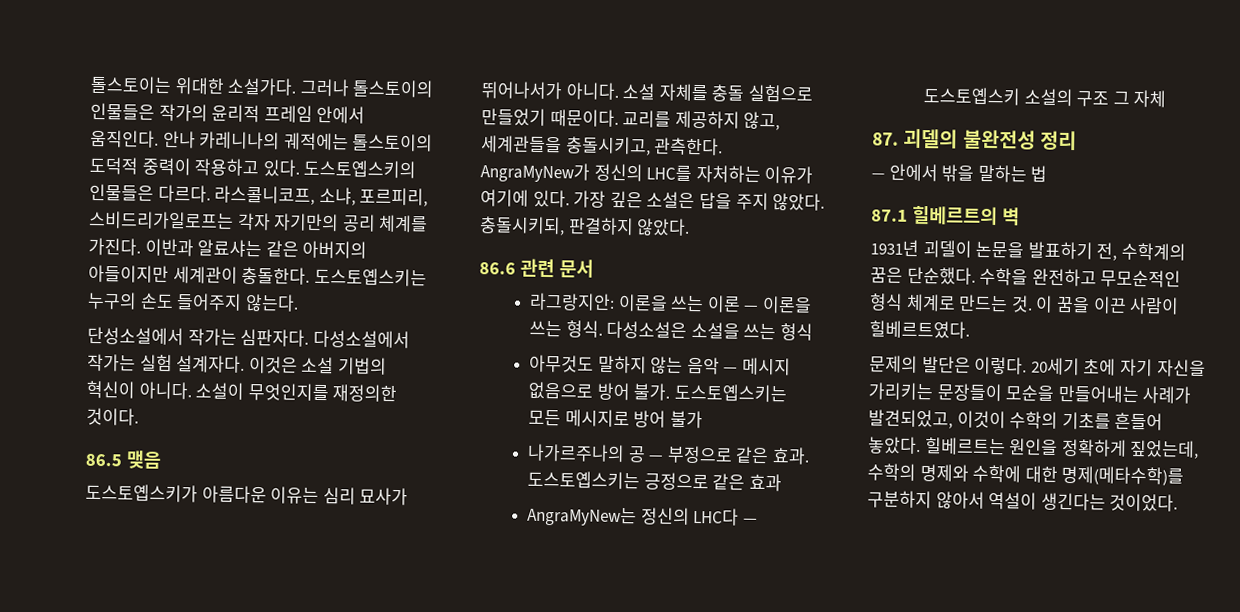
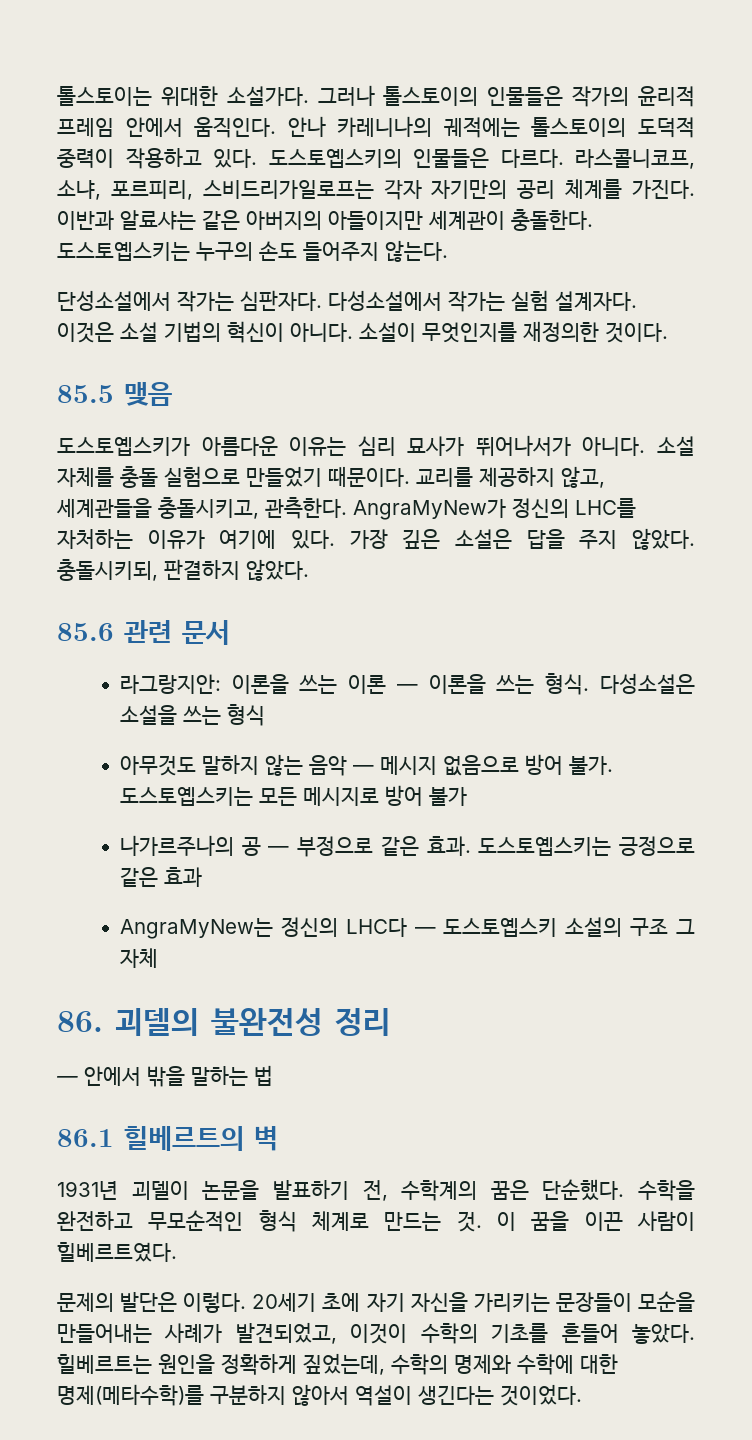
[85,453,122,467] 86.5 -> [57,385,114,403] 85.5
[479,262,516,275] 86.6 -> [57,623,114,641] 85.6
[872,132,899,146] 87. -> [57,1011,103,1032] 86.
[871,209,908,222] 87.1 -> [57,1129,114,1147] 86.1

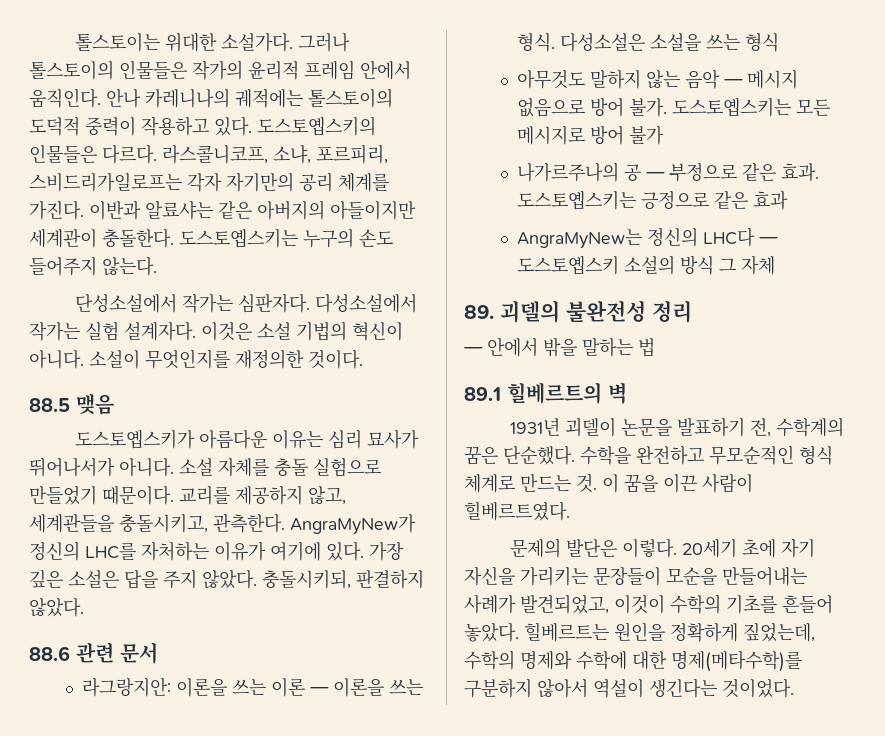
[57,385,114,403] 85.5 -> [29,398,70,412] 88.5
[57,623,114,641] 85.6 -> [29,646,70,661] 88.6
[630,918,669,936] 구조 -> [680,255,715,275] 방식
[57,1011,103,1032] 86. -> [464,305,494,319] 89.
[57,1129,114,1147] 86.1 -> [464,387,501,401] 89.1

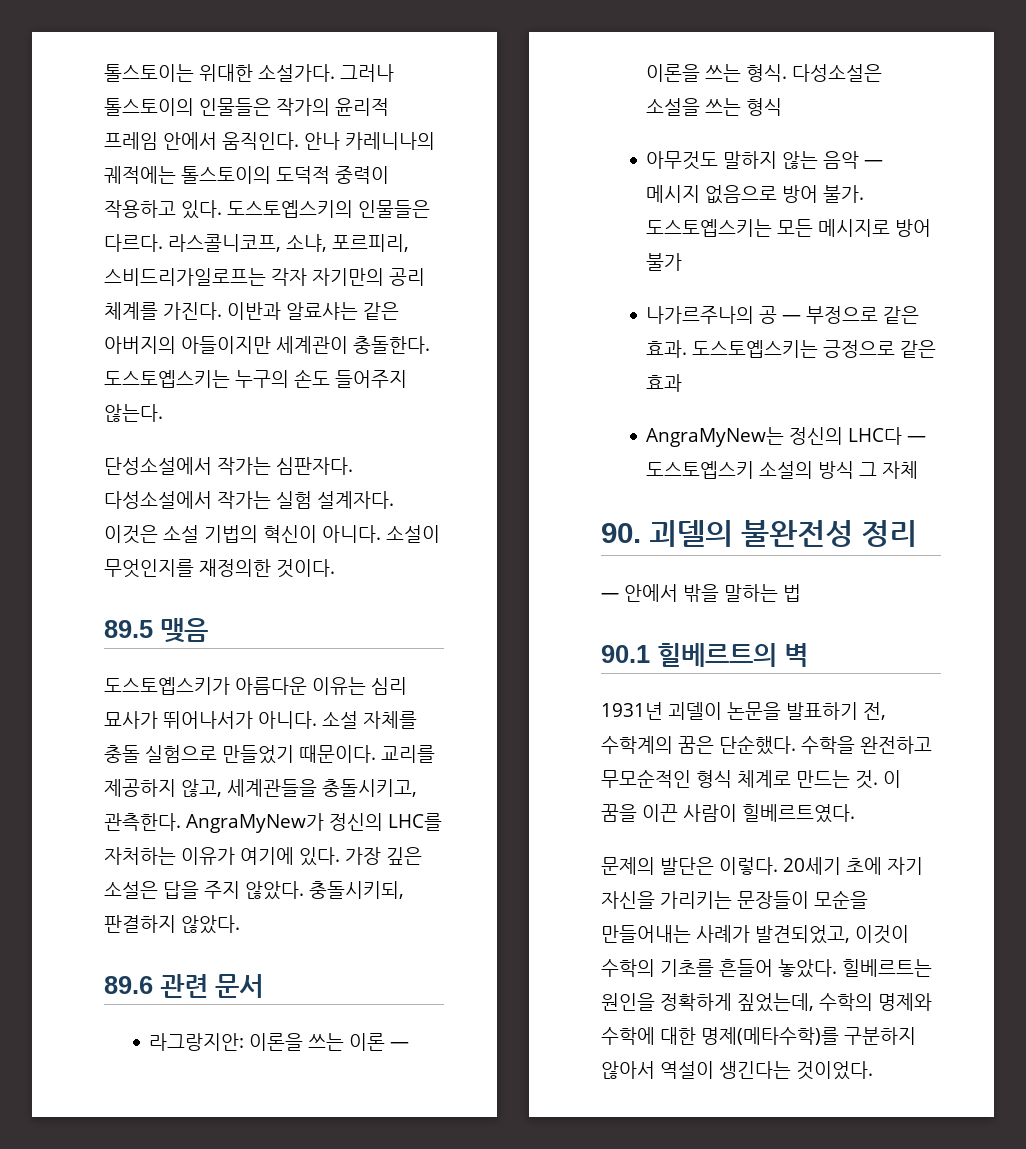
[29,398,70,412] 88.5 -> [104,620,153,638] 89.5
[29,646,70,661] 88.6 -> [104,976,153,994] 89.6
[464,305,494,319] 89. -> [601,523,641,543] 90.
[464,387,501,401] 89.1 -> [601,645,650,663] 90.1

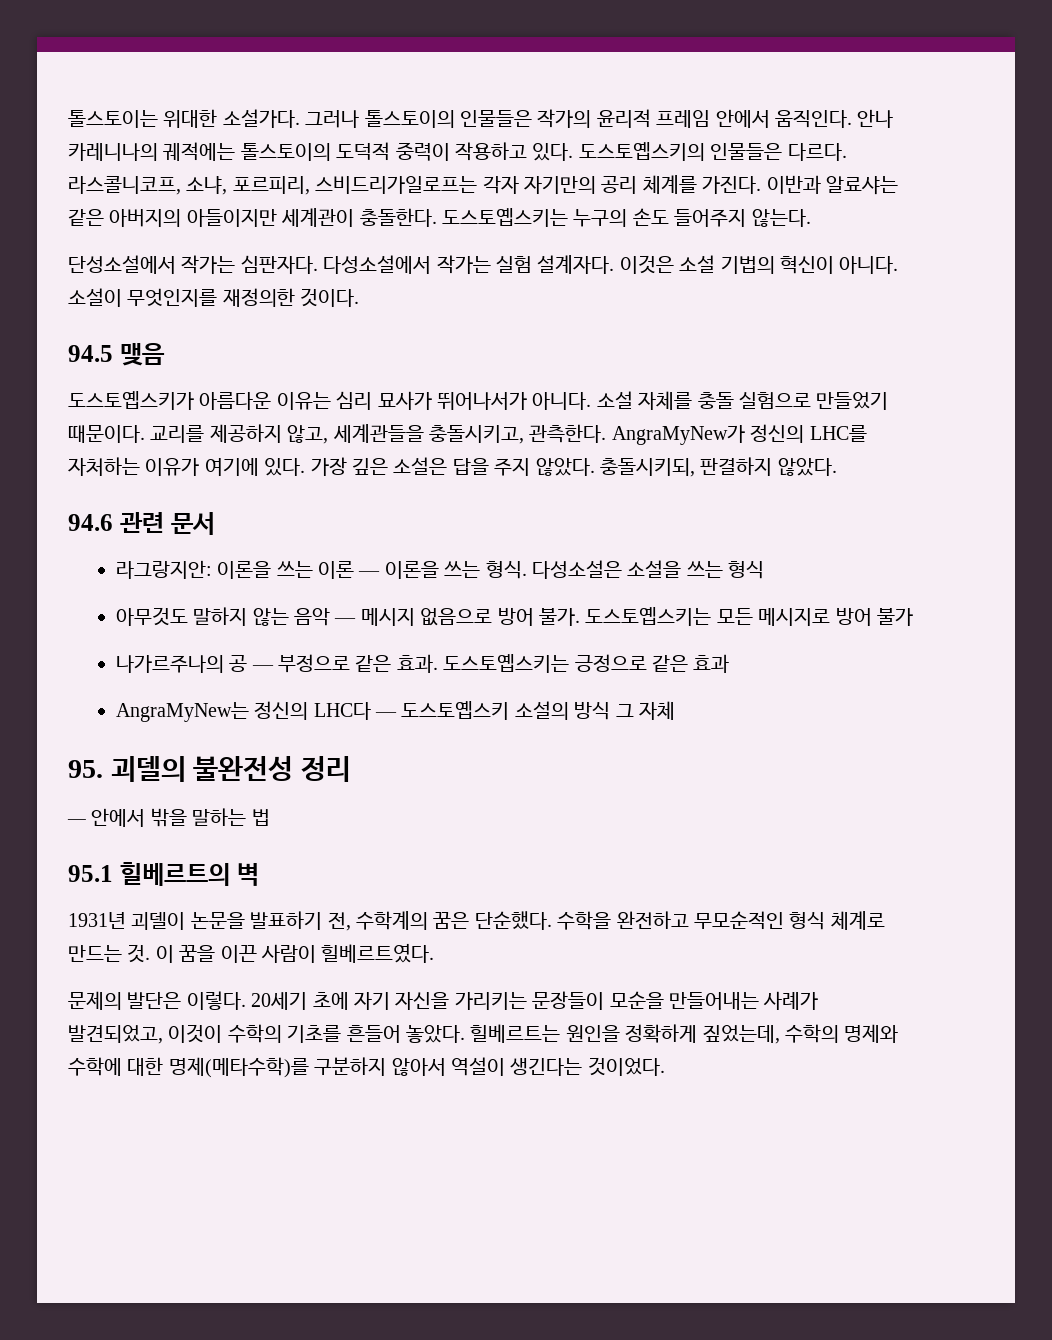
[104,620,153,638] 89.5 -> [68,345,113,362] 94.5
[104,976,153,994] 89.6 -> [68,514,113,531] 94.6
[601,523,641,543] 90. -> [68,760,103,778] 95.
[601,645,650,663] 90.1 -> [68,865,113,882] 95.1

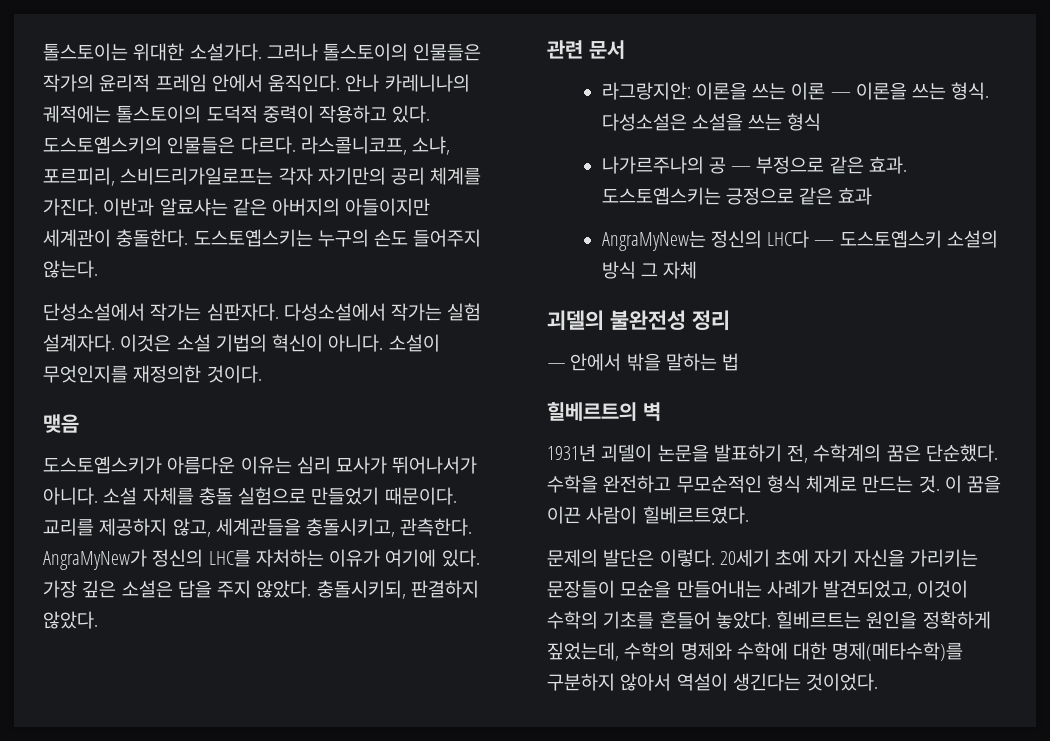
[68,345,113,362] 94.5 -> (262, 374) none
[68,514,113,531] 94.6 -> (98, 620) none
[115,607,914,626] // 아무것도 말하지 않는 음악 — 메시지 없음으로 방어 불가. 도스토옙스키는 모든 메시지로 방어 불가 -> (822, 122) none
[68,760,103,778] 95. -> (698, 270) none
[68,865,113,882] 95.1 -> (740, 362) none

